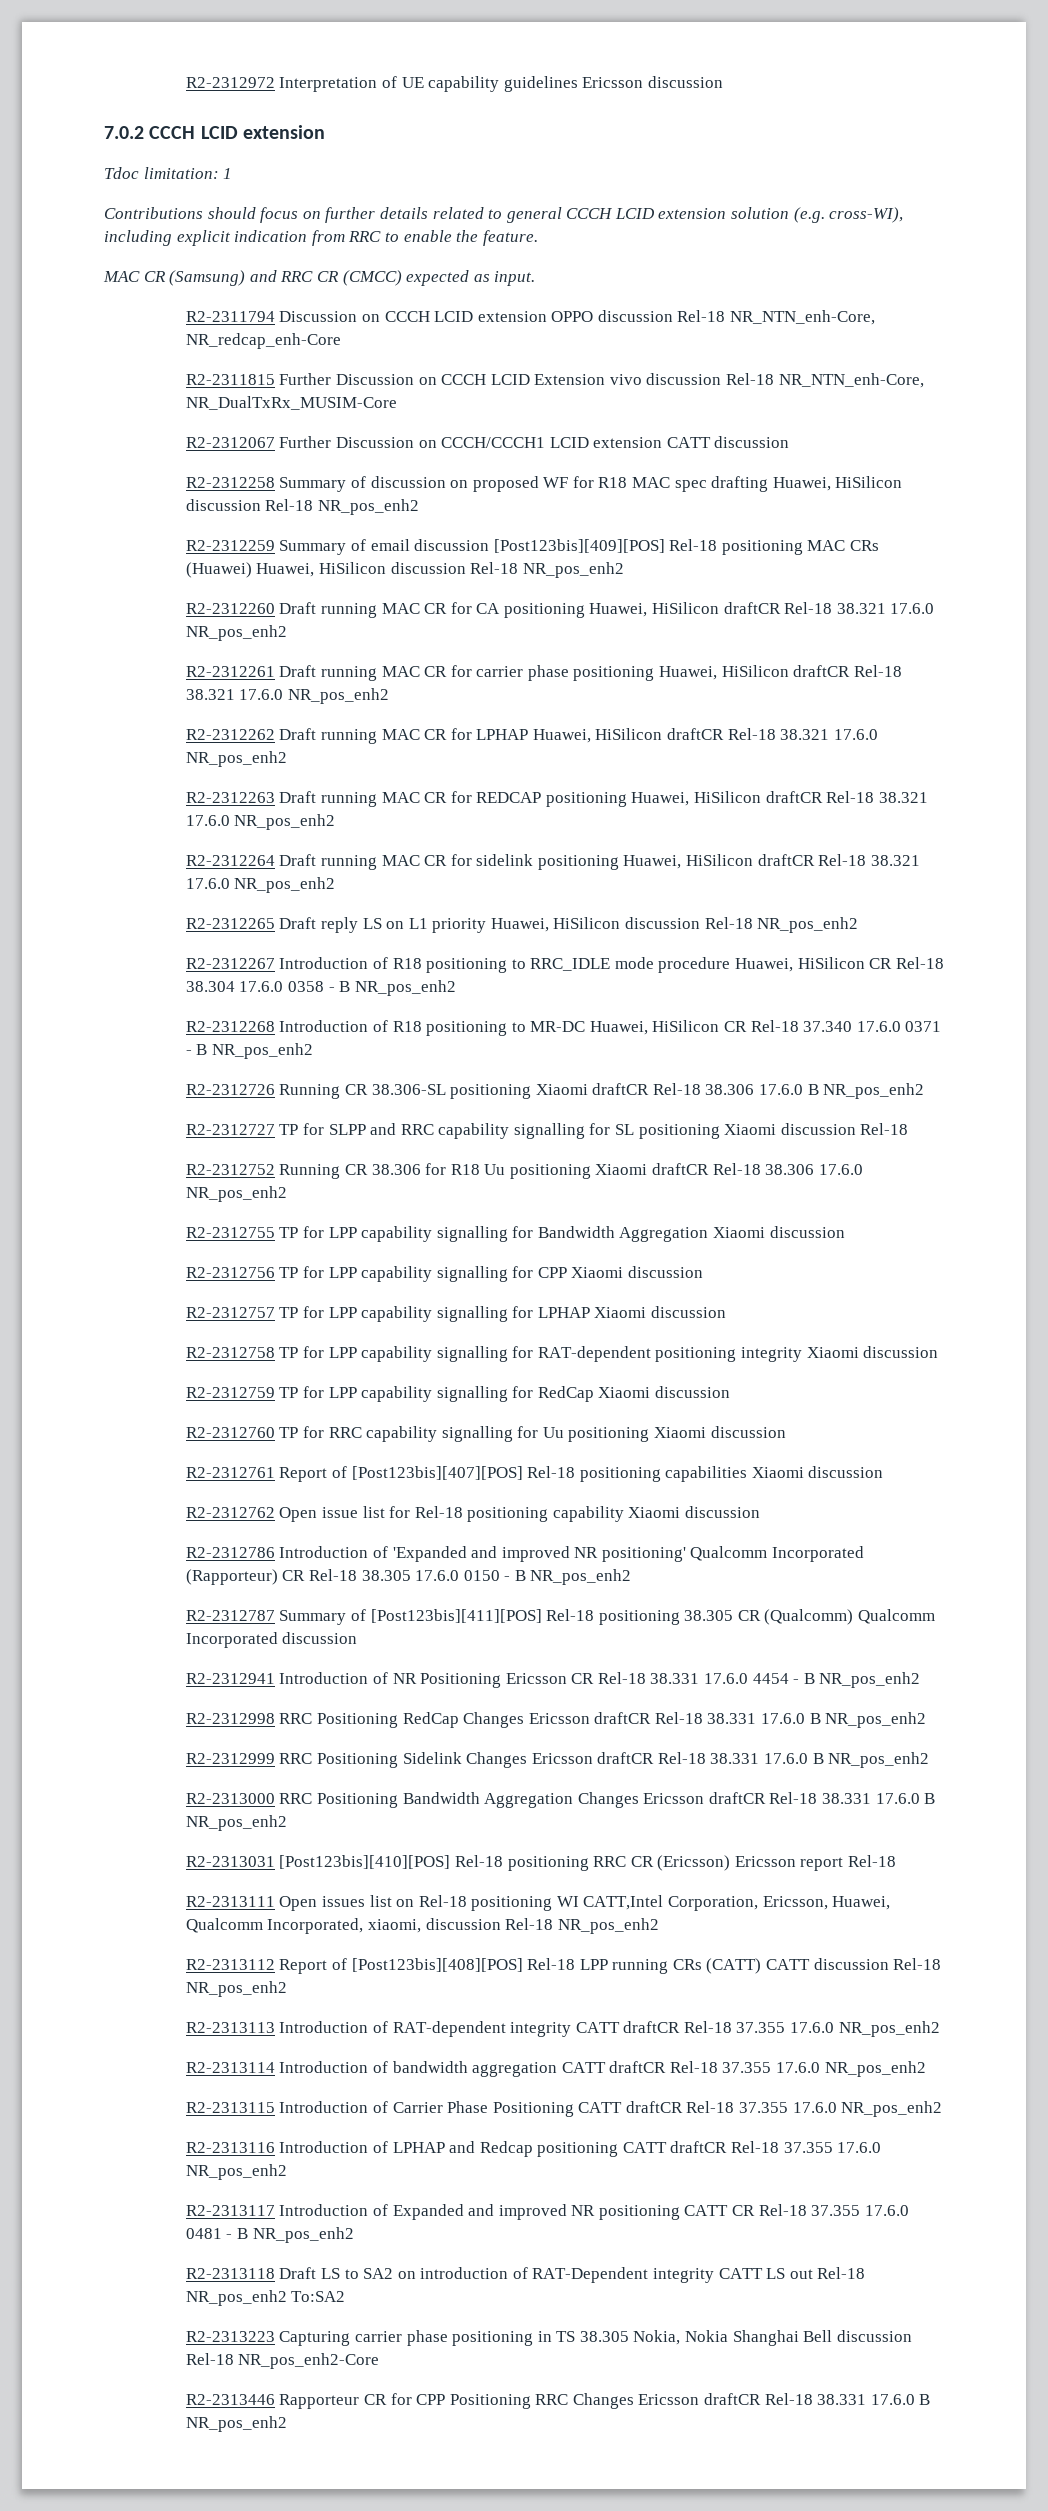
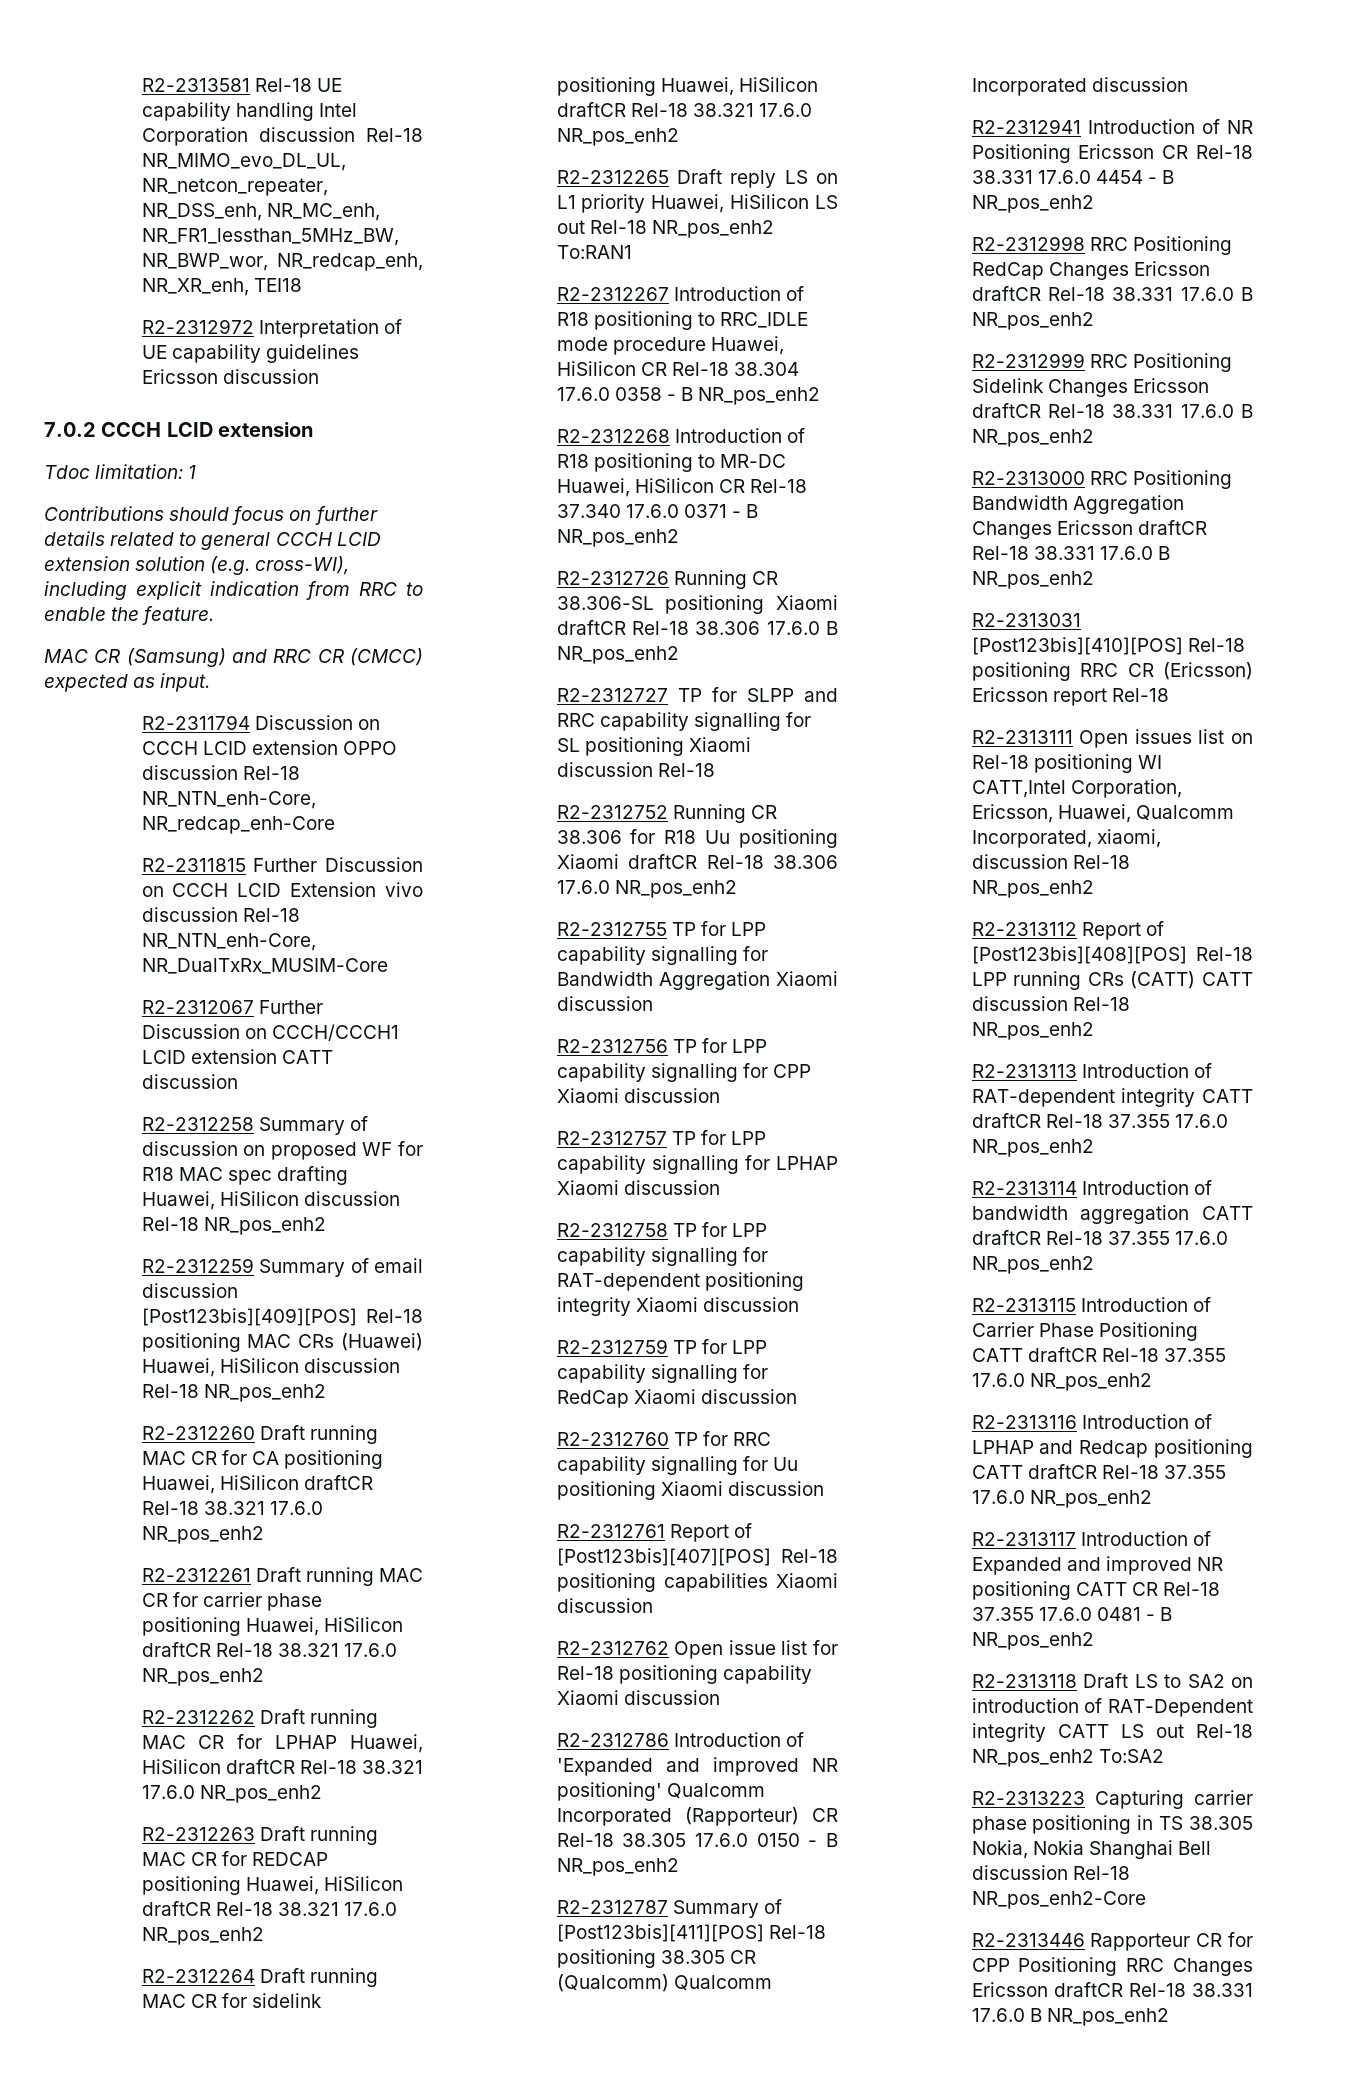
(185, 82) none -> [141,78,342,92] [141,102,357,121] [141,127,423,146] [141,153,346,171] [141,178,328,196] [141,203,380,221] [141,228,399,246] [141,253,423,271] [141,278,302,296] R2-2313581 Rel-18 UE capability handling Intel Corporation discussion Rel-18 NR_MIMO_evo_DL_UL, NR_netcon_repeater, NR_DSS_enh, NR_MC_enh, NR_FR1_lessthan_5MHz_BW, NR_BWP_wor, NR_redcap_enh, NR_XR_enh, TEI18 //
[625,917,859,933] discussion Rel-18 NR_pos_enh2 -> [815,195,838,209] [556,220,774,238] [556,245,632,259] LS out Rel-18 NR_pos_enh2 To:RAN1

